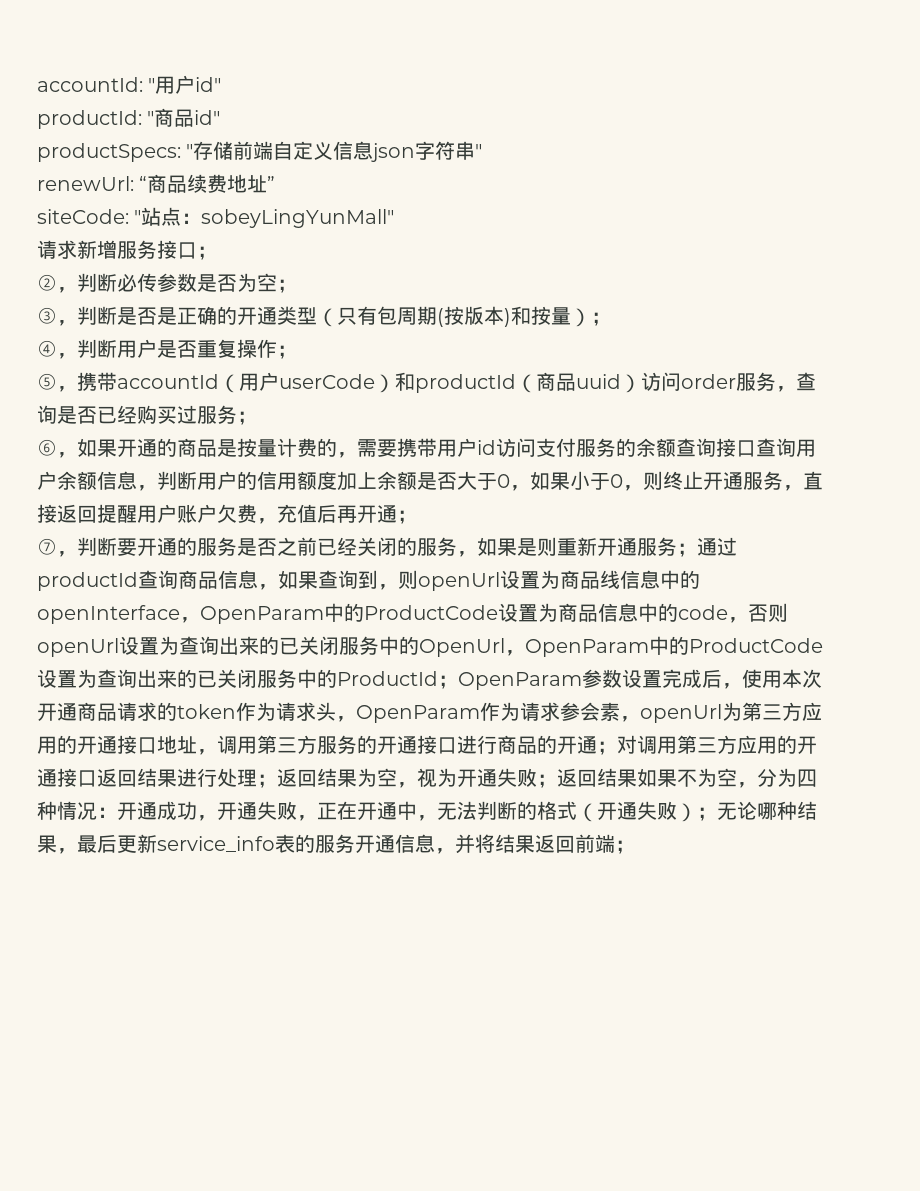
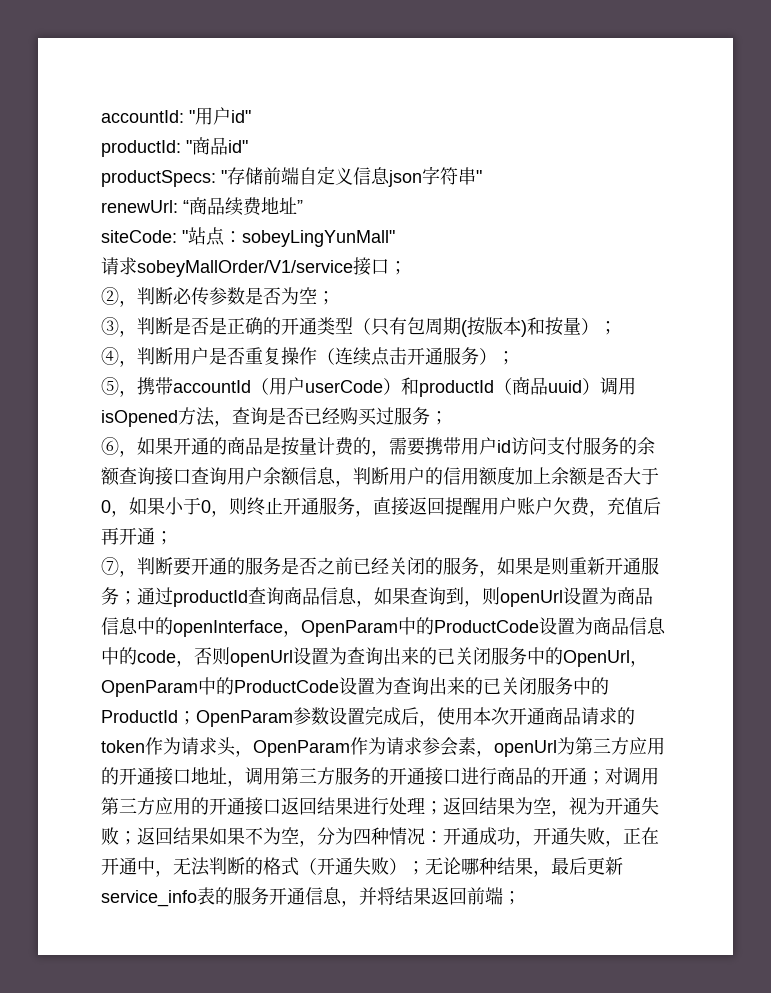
[77,240,157,259] 新增服务 -> [137,260,353,277] sobeyMallOrder/V1/service
(277, 348) none -> [317,347,497,366] （连续点击开通服务）
[641,372,776,391] 访问order服务 -> [600,377,636,395] [101,407,215,427] 调用isOpened方法
[600,570,620,589] 线 -> (653, 596) none

